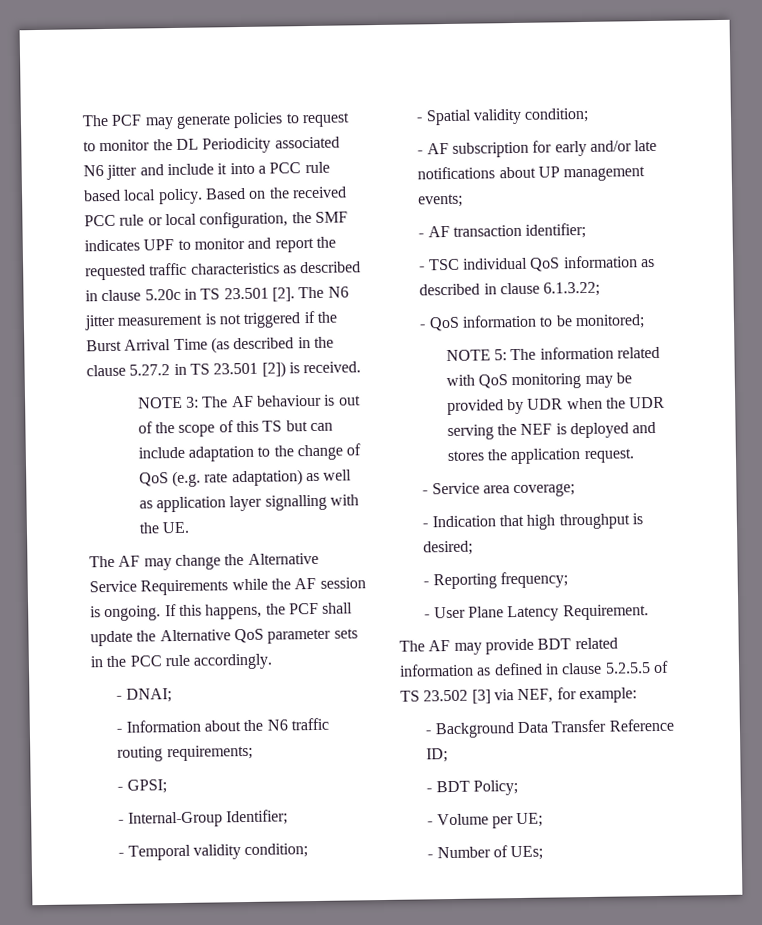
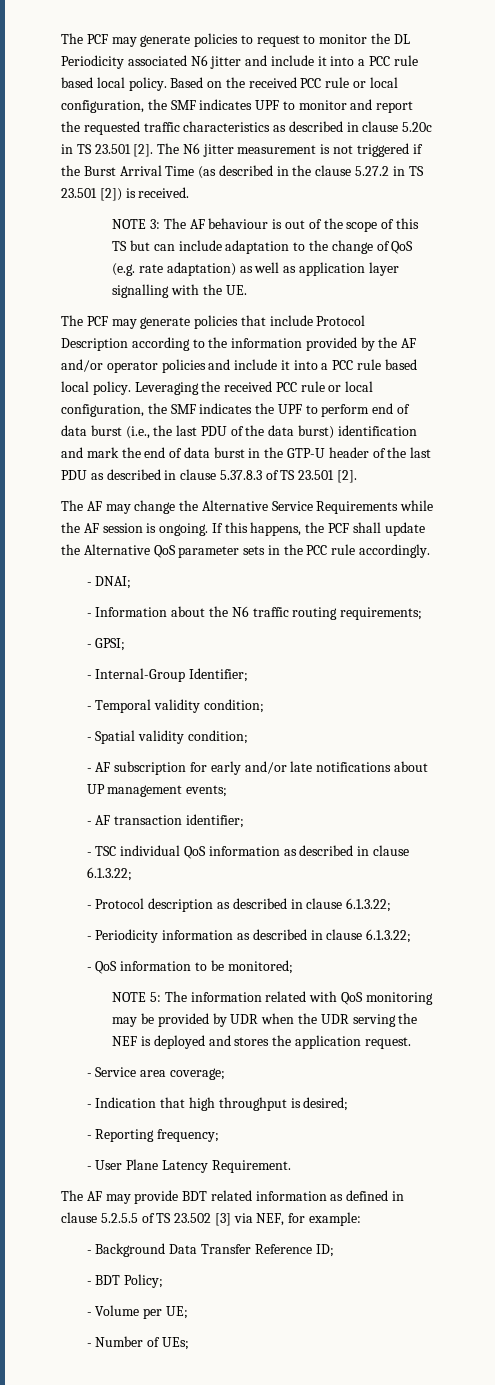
(190, 527) none -> [61,315,366,329] [61,337,417,351] [61,359,417,373] [61,381,374,395] [61,403,411,417] [61,425,417,439] [61,447,432,458] [61,469,358,483] // The PCF may generate policies that include Protocol Description according to the information provided by the AF and/or operator policies and include it into a PCC rule based local policy. Leveraging the received PCC rule or local configuration, the SMF indicates the UPF to perform end of data burst (i.e., the last PDU of the data burst) identification and mark the end of data burst in the GTP-U header of the last PDU as described in clause 5.37.8.3 of TS 23.501 [2].
(601, 289) none -> [86,898,392,912] [86,929,412,943] // - Protocol description as described in clause 6.1.3.22; // - Periodicity information as described in clause 6.1.3.22;

